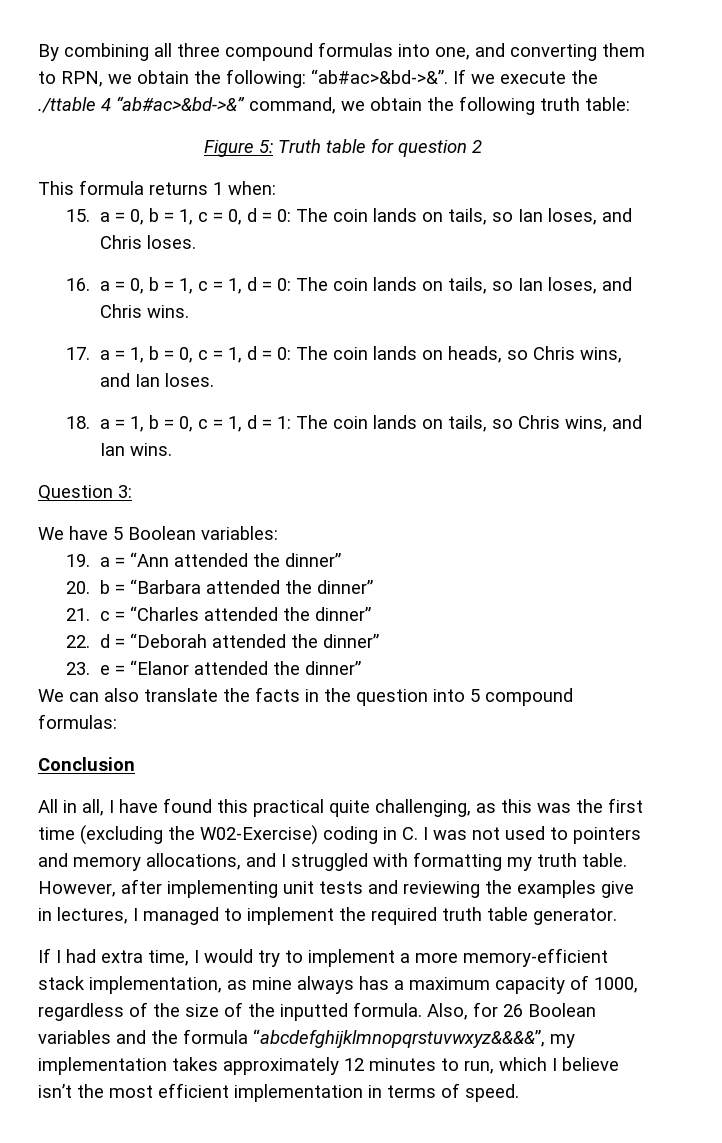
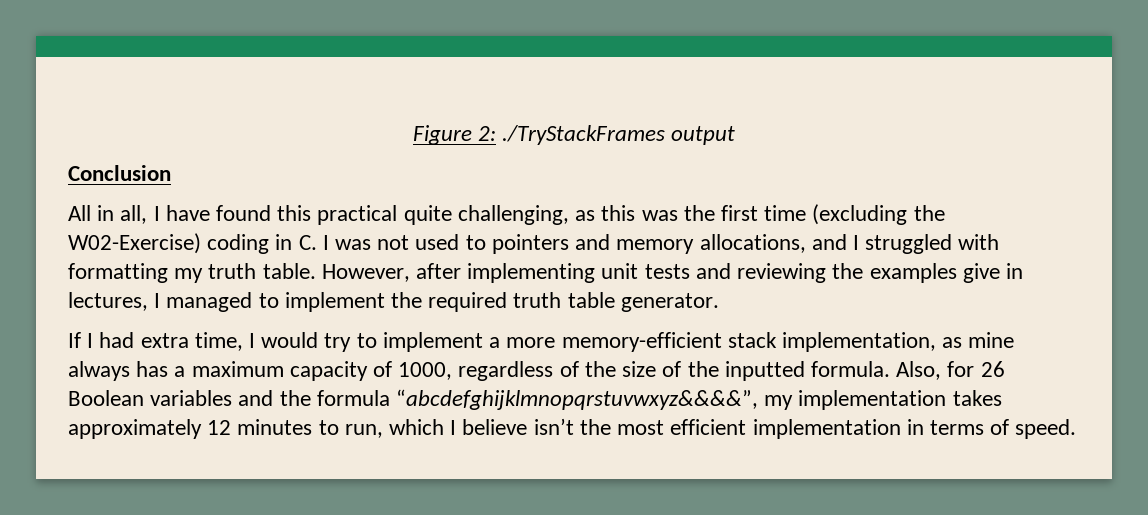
[38,42,645,61] [38,69,598,88] [38,96,630,115] [204,138,482,157] [38,180,276,195] [66,208,632,225] [99,235,196,249] [66,277,632,294] [99,304,189,318] [66,346,622,363] [99,373,214,387] [66,415,642,432] [99,443,172,456] [38,485,132,501] [38,526,278,540] [66,552,341,567] [66,579,373,594] [66,606,371,621] [66,633,379,648] [66,660,361,675] [38,687,573,706] [38,714,117,729] By combining all three compound formulas into one, and converting them to RPN, we obtain the following: “ab#ac>&bd->&”. If we execute the ./ttable 4 “ab#ac>&bd->&” command, we obtain the following truth table: // Figure 5: Truth table for question 2 // This formula returns 1 when: // 15. a = 0, b = 1, c = 0, d = 0: The coin lands on tails, so Ian loses, and Chris loses. // 16. a = 0, b = 1, c = 1, d = 0: The coin lands on tails, so Ian loses, and Chris wins. // 17. a = 1, b = 0, c = 1, d = 0: The coin lands on heads, so Chris wins, and Ian loses. // 18. a = 1, b = 0, c = 1, d = 1: The coin lands on tails, so Chris wins, and Ian wins. // Question 3: // We have 5 Boolean variables: // 19. a = “Ann attended the dinner” // 20. b = “Barbara attended the dinner” // 21. c = “Charles attended the dinner” // 22. d = “Deborah attended the dinner” // 23. e = “Elanor attended the dinner” // We can also translate the facts in the question into 5 compound formulas: -> [412,125,736,145] Figure 2: ./TryStackFrames output

